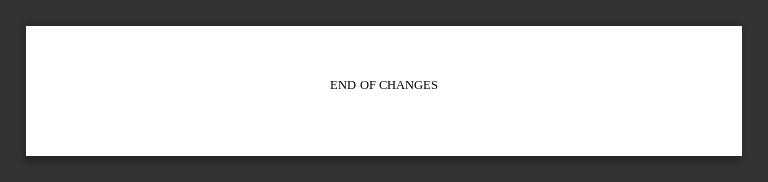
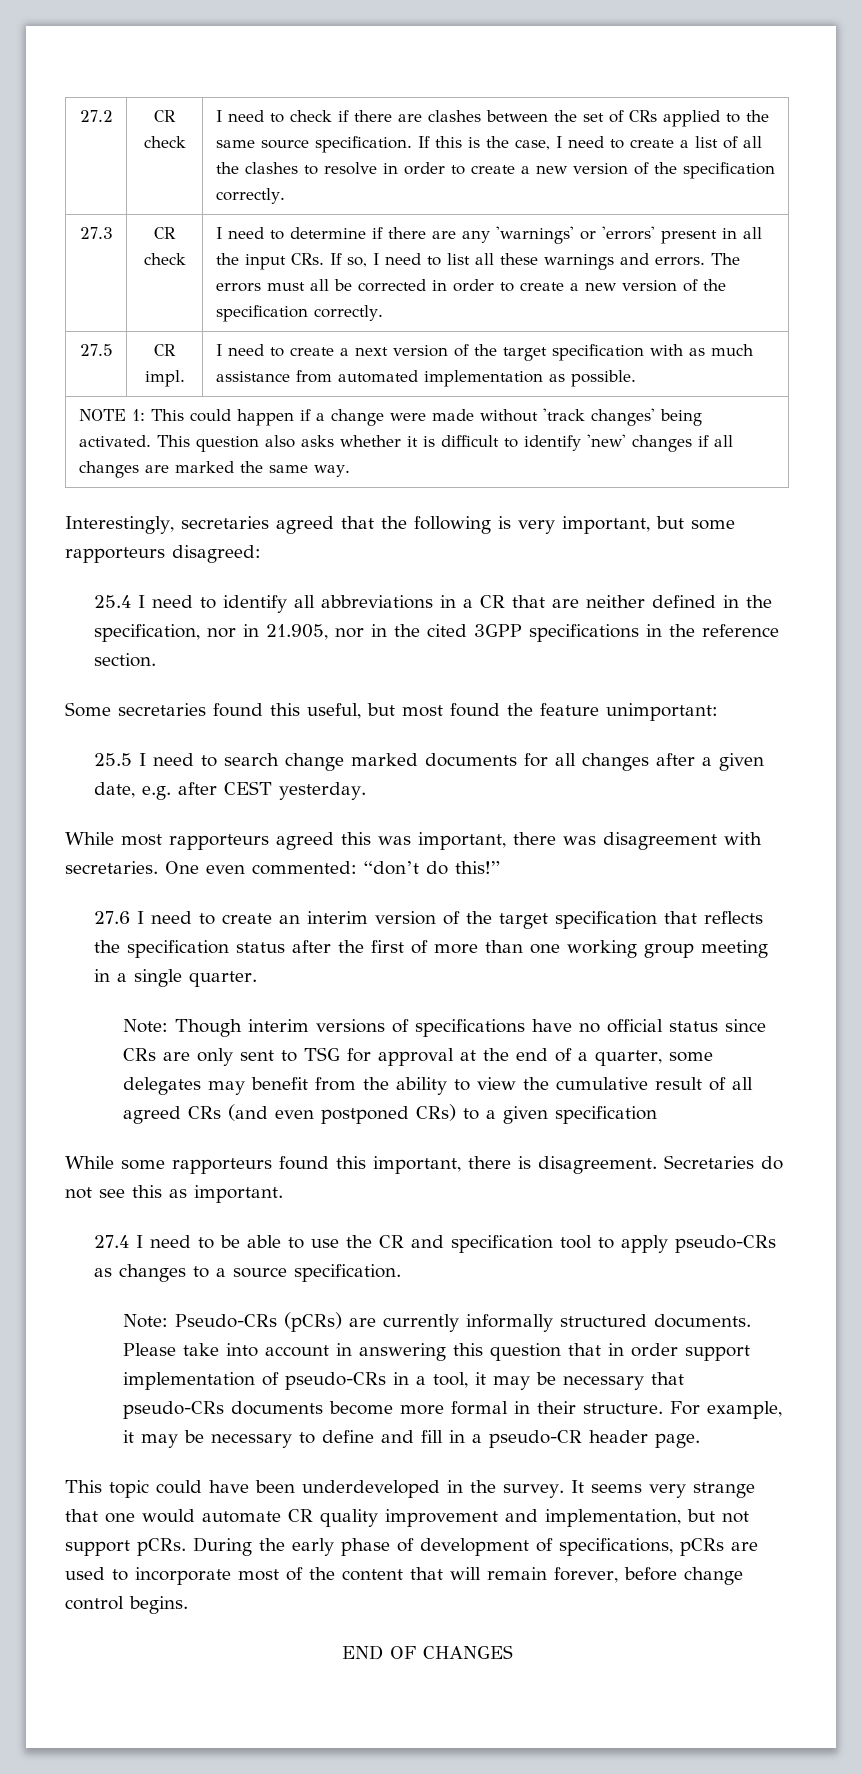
(330, 85) none -> [79,110,113,122] [154,110,176,122] [143,136,186,148] [215,110,769,127] [215,136,762,153] [215,162,775,179] [215,188,285,204] [79,227,113,239] [154,227,176,239] [143,253,186,265] [215,226,762,244] [215,253,740,270] [215,279,726,292] [215,305,383,322] [79,344,113,356] [154,344,176,356] [144,370,185,387] [215,344,753,361] [215,370,636,387] [78,408,702,426] [78,434,733,452] [78,461,350,478] [65,516,735,534] [65,545,261,563] [93,595,772,613] [93,624,779,642] [93,653,156,667] [65,702,718,721] [93,753,764,771] [93,781,366,800] [65,832,762,850] [65,861,500,875] [93,911,763,929] [93,940,768,958] [93,969,257,987] [122,1019,766,1037] [122,1047,713,1066] [122,1077,753,1095] [122,1104,657,1124] [65,1155,783,1174] [65,1185,283,1203] [93,1235,776,1253] [93,1264,401,1282] [122,1312,751,1332] [122,1343,750,1361] [122,1372,684,1390] [122,1401,782,1419] [122,1430,700,1448] [65,1480,755,1498] [65,1509,749,1527] [65,1537,758,1556] [65,1567,743,1585] [65,1596,188,1614] 27.2 | CR check | I need to check if there are clashes between the set of CRs applied to the same source specification. If this is the case, I need to create a list of all the clashes to resolve in order to create a new version of the specification correctly. // 27.3 | CR check | I need to determine if there are any 'warnings' or 'errors' present in all the input CRs. If so, I need to list all these warnings and errors. The errors must all be corrected in order to create a new version of the specification correctly. // 27.5 | CR impl. | I need to create a next version of the target specification with as much assistance from automated implementation as possible. // NOTE 1: This could happen if a change were made without 'track changes' being activated. This question also asks whether it is difficult to identify 'new' changes if all changes are marked the same way. // Interestingly, secretaries agreed that the following is very important, but some rapporteurs disagreed: // 25.4 I need to identify all abbreviations in a CR that are neither defined in the specification, nor in 21.905, nor in the cited 3GPP specifications in the reference section. // Some secretaries found this useful, but most found the feature unimportant: // 25.5 I need to search change marked documents for all changes after a given date, e.g. after CEST yesterday. // While most rapporteurs agreed this was important, there was disagreement with secretaries. One even commented: “don’t do this!” // 27.6 I need to create an interim version of the target specification that reflects the specification status after the first of more than one working group meeting in a single quarter. // Note: Though interim versions of specifications have no official status since CRs are only sent to TSG for approval at the end of a quarter, some delegates may benefit from the ability to view the cumulative result of all agreed CRs (and even postponed CRs) to a given specification // While some rapporteurs found this important, there is disagreement. Secretaries do not see this as important. // 27.4 I need to be able to use the CR and specification tool to apply pseudo-CRs as changes to a source specification. // Note: Pseudo-CRs (pCRs) are currently informally structured documents. Please take into account in answering this question that in order support implementation of pseudo-CRs in a tool, it may be necessary that pseudo-CRs documents become more formal in their structure. For example, it may be necessary to define and fill in a pseudo-CR header page. // This topic could have been underdeveloped in the survey. It seems very strange that one would automate CR quality improvement and implementation, but not support pCRs. During the early phase of development of specifications, pCRs are used to incorporate most of the content that will remain forever, before change control begins. //

